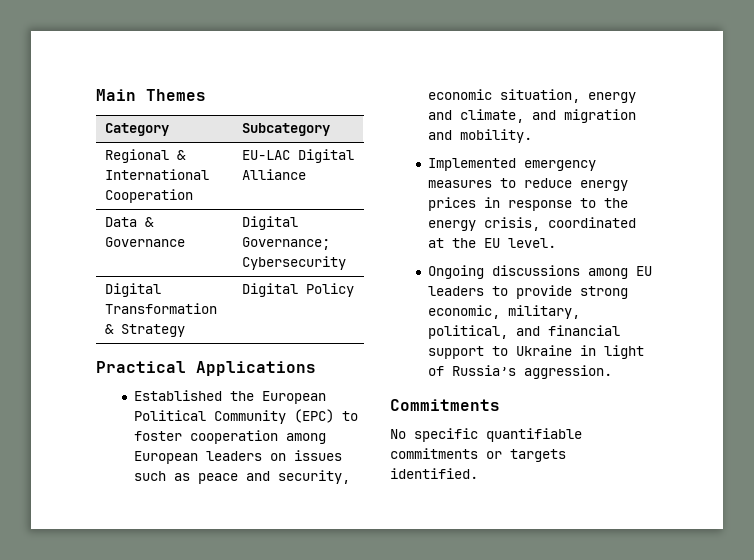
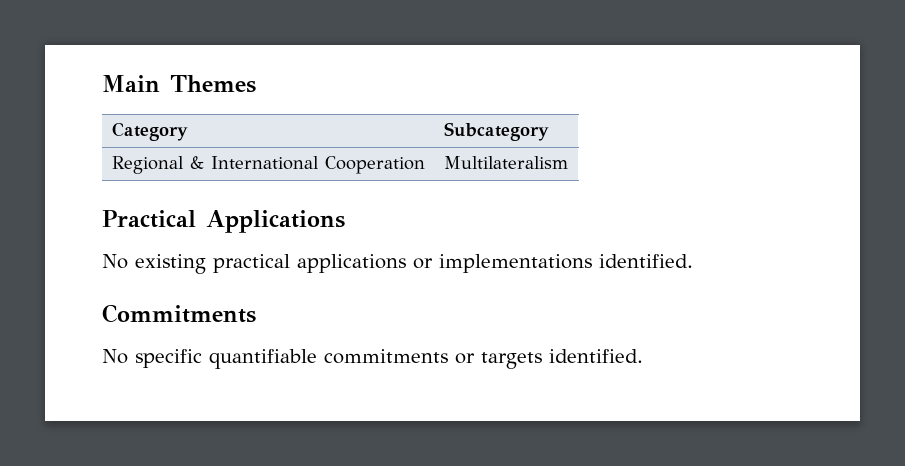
[242,149,355,163] [242,169,307,180] [105,217,155,227] [105,237,186,247] [242,216,299,230] [242,237,331,250] [242,256,347,270] [105,283,162,297] [105,303,218,314] [105,324,186,337] [242,283,355,297] [96,361,316,376] [134,390,327,404] [134,409,359,424] [134,430,327,444] [134,450,343,464] [134,470,351,484] [428,89,637,103] [428,109,637,123] [428,129,533,143] [428,158,597,171] [428,178,629,191] [428,197,629,211] [428,217,637,231] [428,238,557,248] [428,265,653,279] [428,285,629,299] [428,305,581,319] [428,325,621,339] [428,345,645,359] [428,365,613,379] EU-LAC Digital Alliance // Data & Governance | Digital Governance; Cybersecurity // Digital Transformation & Strategy | Digital Policy // Practical Applications // Established the European Political Community (EPC) to foster cooperation among European leaders on issues such as peace and security, economic situation, energy and climate, and migration and mobility. // Implemented emergency measures to reduce energy prices in response to the energy crisis, coordinated at the EU level. // Ongoing discussions among EU leaders to provide strong economic, military, political, and financial support to Ukraine in light of Russia’s aggression. -> [443,156,568,169] [102,210,345,233] [102,254,693,274] Multilateralism // Practical Applications // No existing practical applications or implementations identified.

